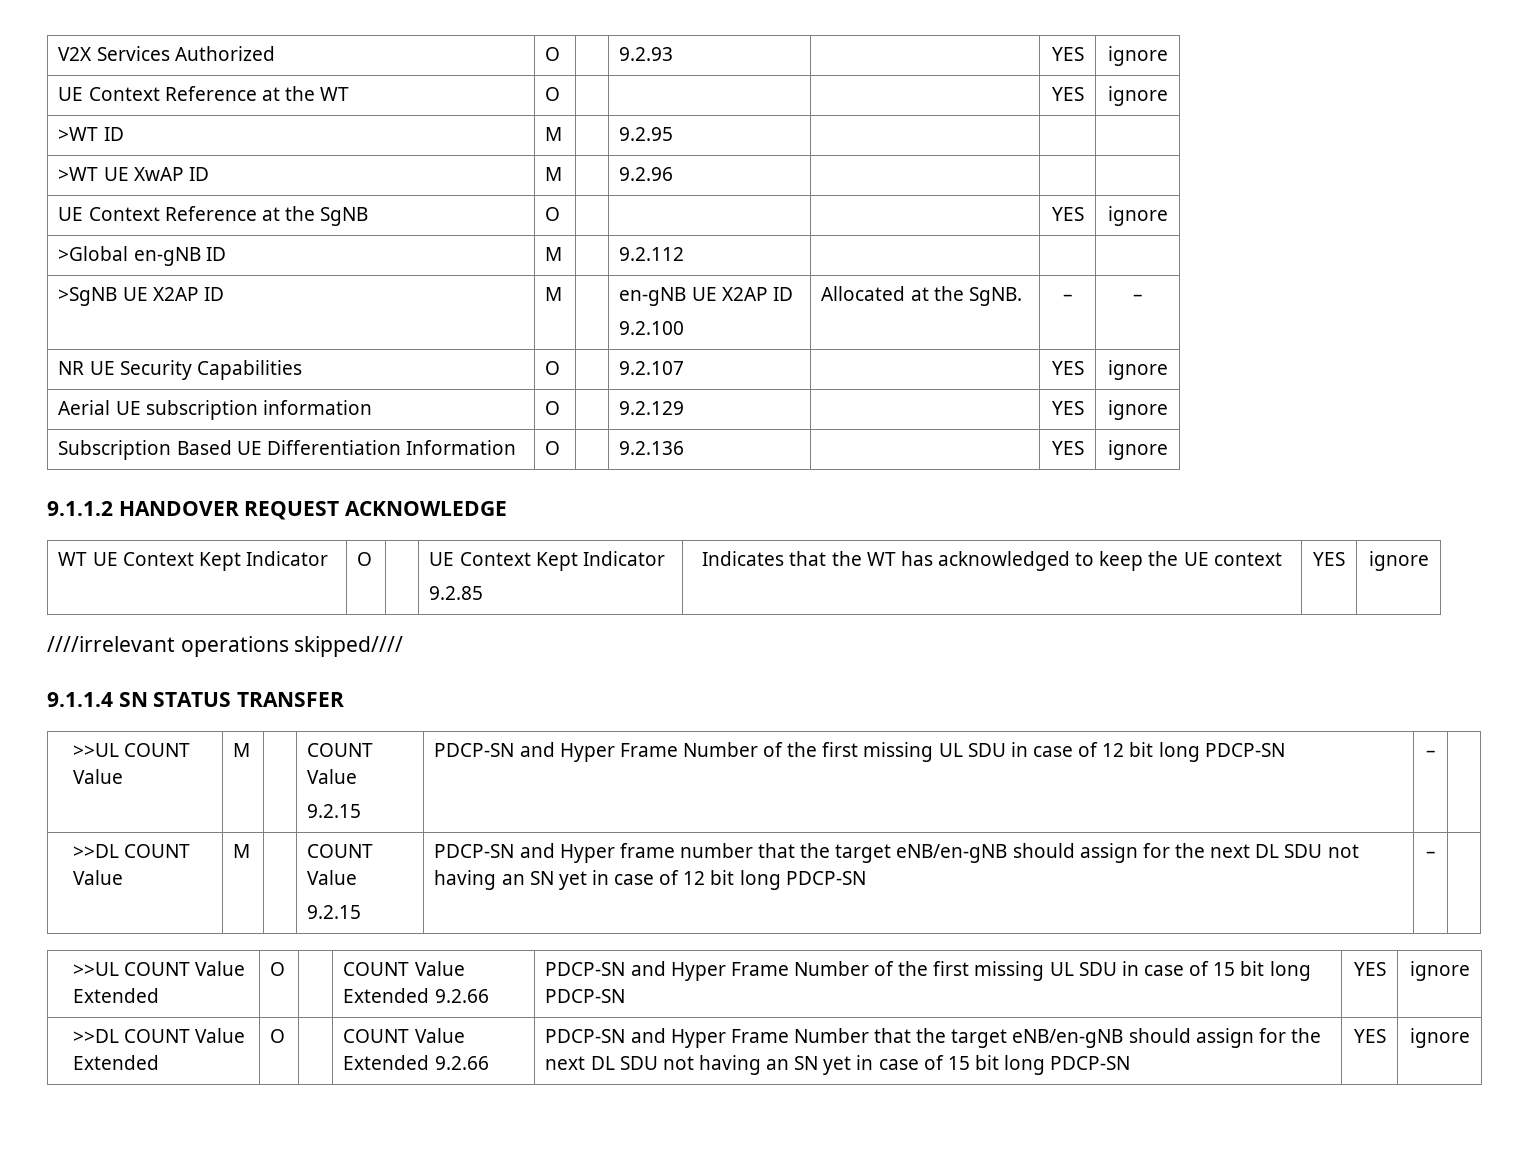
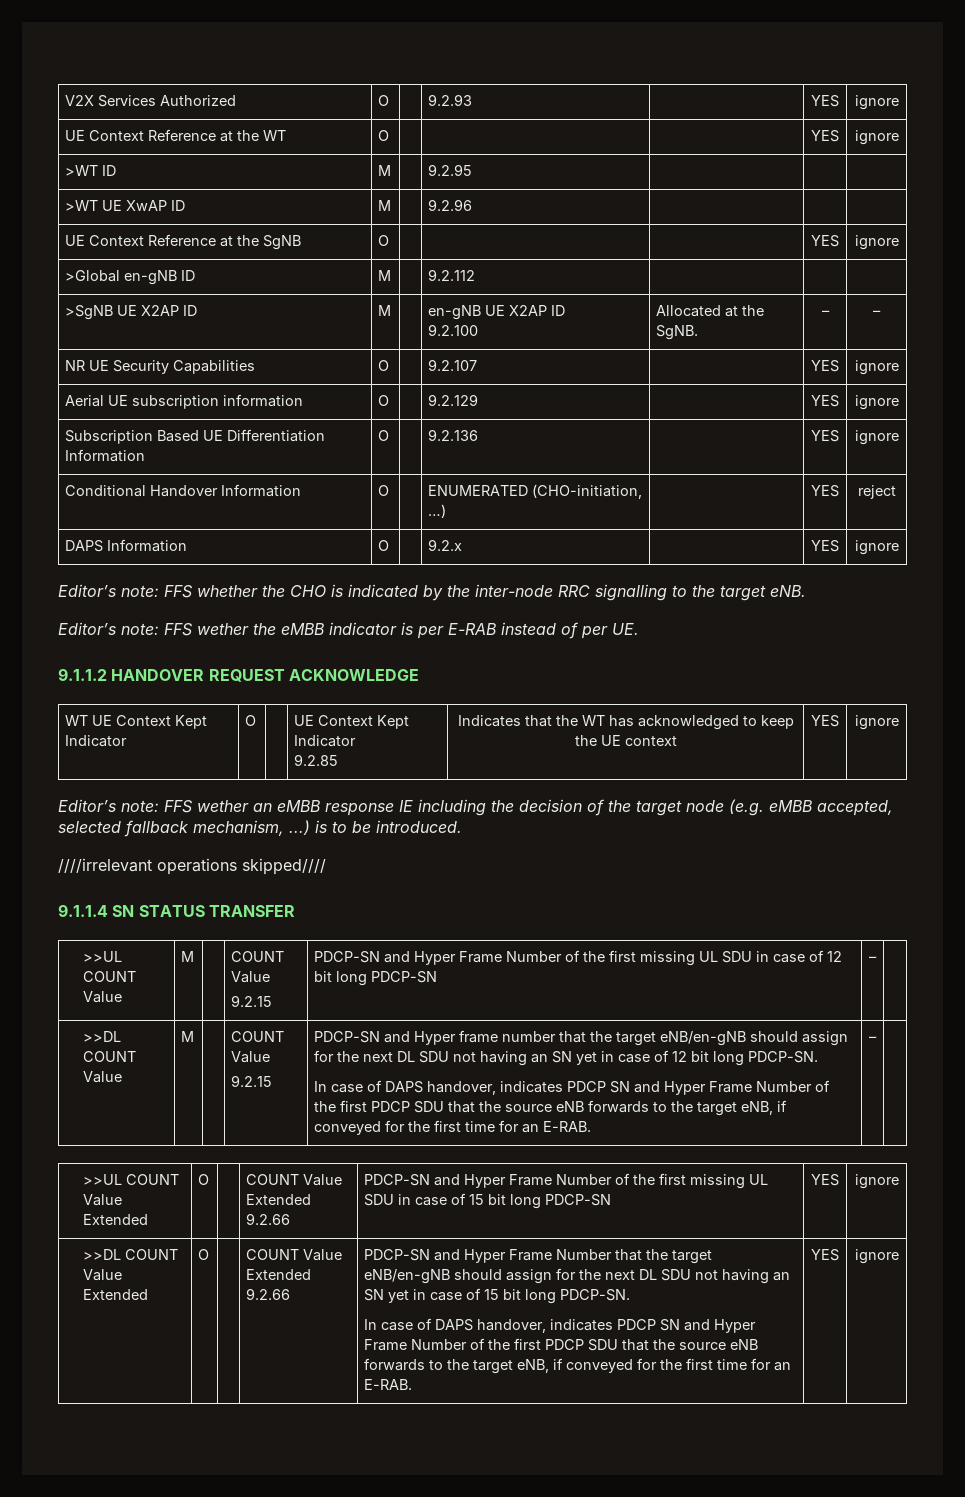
(1168, 450) none -> [65,484,302,497] [378,485,390,496] [428,484,643,499] [428,504,447,518] [811,485,839,497] [857,485,896,499] [65,539,188,552] [378,540,390,551] [428,539,463,551] [811,540,839,552] [854,540,899,555] [58,584,806,601] [58,622,639,639] // Conditional Handover Information | O | | ENUMERATED (CHO-initiation, …) | | YES | reject // DAPS Information | O | | 9.2.x | | YES | ignore // Editor’s note: FFS whether the CHO is indicated by the inter-node RRC signalling to the target eNB. // Editor’s note: FFS wether the eMBB indicator is per E-RAB instead of per UE.
(1429, 561) none -> [58,799,893,816] [58,820,462,837] // Editor’s note: FFS wether an eMBB response IE including the decision of the target node (e.g. eMBB accepted, selected fallback mechanism, ...) is to be introduced.
[785,871,866,885] PDCP-SN -> [748,1051,819,1063] [314,1080,831,1095] [314,1100,788,1116] [314,1120,592,1135] PDCP-SN. // In case of DAPS handover, indicates PDCP SN and Hyper Frame Number of the first PDCP SDU that the source eNB forwards to the target eNB, if conveyed for the first time for an E-RAB.
[1050,1056,1131,1070] PDCP-SN -> [560,1289,631,1301] [364,1318,757,1333] [364,1338,759,1351] [364,1358,792,1374] [364,1379,413,1390] PDCP-SN. // In case of DAPS handover, indicates PDCP SN and Hyper Frame Number of the first PDCP SDU that the source eNB forwards to the target eNB, if conveyed for the first time for an E-RAB.

